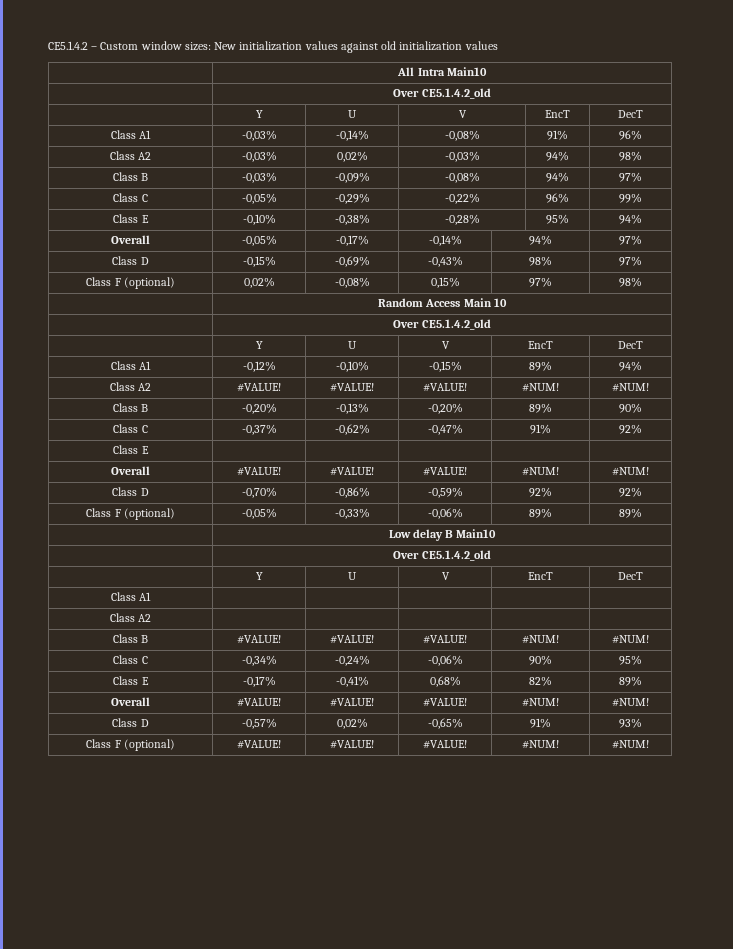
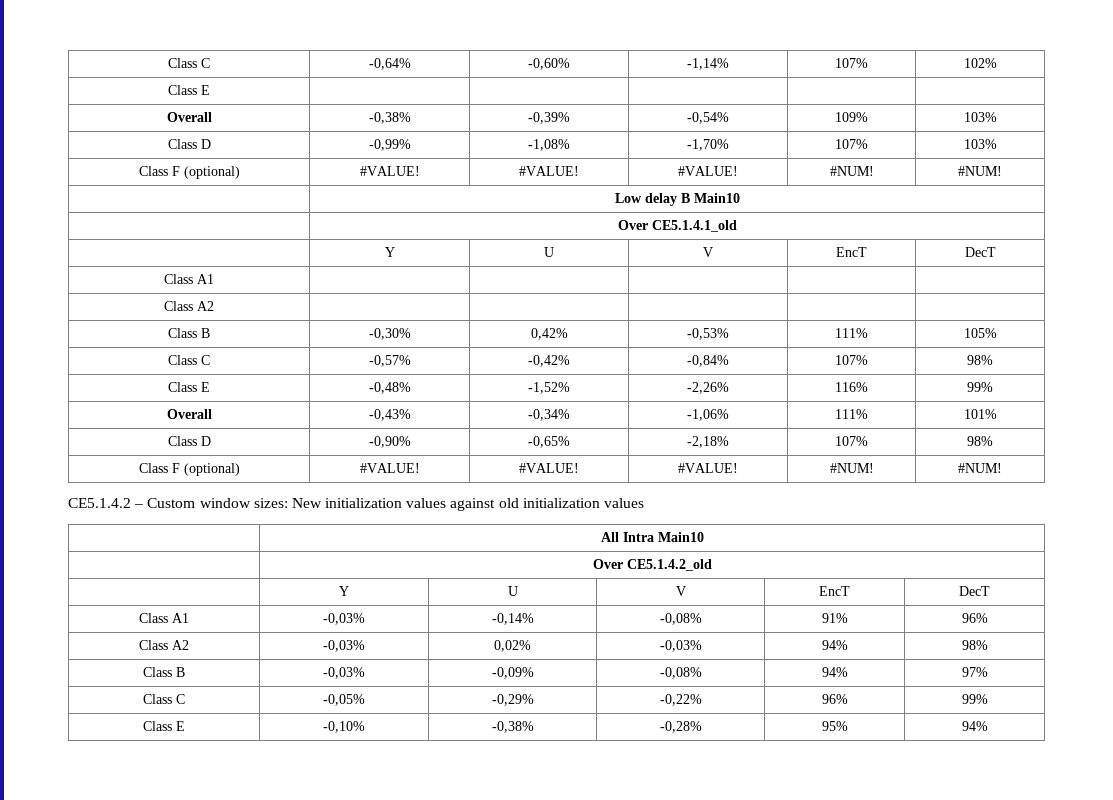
(48, 45) none -> [168,58,210,68] [368,58,411,70] [528,58,570,70] [687,58,729,70] [835,58,868,68] [963,58,997,68] [168,85,210,95] [166,112,212,122] [368,112,411,124] [528,112,570,124] [687,112,729,124] [835,112,868,122] [963,112,997,122] [167,139,211,149] [368,139,411,151] [528,139,570,151] [687,139,729,151] [835,139,868,149] [963,139,997,149] [138,166,240,179] [359,166,420,176] [519,166,579,176] [678,166,738,176] [829,166,874,176] [958,166,1002,176] [614,193,740,206] [617,220,737,232] [384,247,395,257] [544,247,554,257] [703,247,713,257] [836,247,867,257] [964,247,996,257] [164,274,214,284] [164,301,214,311] [168,328,210,338] [368,328,411,340] [530,328,568,340] [687,328,729,340] [835,328,868,338] [963,328,997,338] [168,355,210,365] [368,355,411,367] [528,355,570,367] [687,355,729,367] [835,355,868,365] [967,355,993,365] [168,382,210,392] [368,382,411,394] [528,382,570,394] [687,382,729,394] [835,382,868,392] [967,382,993,392] [166,409,212,419] [368,409,411,421] [528,409,570,421] [687,409,729,421] [835,409,868,419] [963,409,997,419] [167,436,211,446] [368,436,411,448] [528,436,570,448] [687,436,729,448] [835,436,868,446] [967,436,993,446] [138,463,240,476] [359,463,420,473] [519,463,579,473] [678,463,738,473] [829,463,874,473] [958,463,1002,473] Class C | -0,64% | -0,60% | -1,14% | 107% | 102% // Class E | | | | | // Overall | -0,38% | -0,39% | -0,54% | 109% | 103% // Class D | -0,99% | -1,08% | -1,70% | 107% | 103% // Class F (optional) | #VALUE! | #VALUE! | #VALUE! | #NUM! | #NUM! // | Low delay B Main10 // | Over CE5.1.4.1_old // | Y | U | V | EncT | DecT // Class A1 | | | | | // Class A2 | | | | | // Class B | -0,30% | 0,42% | -0,53% | 111% | 105% // Class C | -0,57% | -0,42% | -0,84% | 107% | 98% // Class E | -0,48% | -1,52% | -2,26% | 116% | 99% // Overall | -0,43% | -0,34% | -1,06% | 111% | 101% // Class D | -0,90% | -0,65% | -2,18% | 107% | 98% // Class F (optional) | #VALUE! | #VALUE! | #VALUE! | #NUM! | #NUM! //
[111,235,150,244] [241,235,277,246] [335,235,369,246] [428,235,462,246] [529,235,552,245] [619,235,642,245] [112,256,149,265] [242,256,276,267] [334,256,370,267] [427,256,463,267] [529,256,552,266] [619,256,642,266] [86,277,175,289] [243,277,275,288] [334,277,370,288] [430,277,460,288] [529,277,552,287] [619,277,642,287] [378,298,507,307] [393,319,491,330] [255,341,263,349] [348,341,357,349] [441,341,450,349] [528,341,553,349] [618,341,643,349] [110,361,152,370] [242,361,276,372] [335,361,369,372] [428,361,462,372] [529,361,552,371] [619,361,642,371] [109,382,152,391] [237,383,281,392] [330,383,374,392] [423,383,467,392] [522,383,559,392] [612,383,649,392] [112,403,149,412] [241,403,277,414] [335,403,369,414] [427,403,463,414] [529,403,552,413] [619,403,642,413] [113,424,148,433] [241,424,277,435] [334,424,370,435] [427,424,463,435] [530,424,551,434] [619,424,642,434] [113,445,149,454] [111,466,150,475] [237,467,281,476] [330,467,374,476] [423,467,467,476] [522,467,559,476] [612,467,649,476] [112,487,149,496] [241,487,277,498] [334,487,370,498] [427,487,463,498] [529,487,552,497] [619,487,642,497] [86,508,175,520] [241,508,277,519] [334,508,370,519] [427,508,463,519] [529,508,552,518] [619,508,642,518] [388,529,497,541] [393,550,491,561] [255,572,263,580] [348,572,357,580] [441,572,450,580] [528,572,553,580] [618,572,643,580] [110,592,152,601] [109,613,152,622] [112,634,149,643] [237,635,281,644] [330,635,374,644] [423,635,467,644] [522,635,559,644] [612,635,649,644] [113,655,148,664] [241,655,277,666] [334,655,370,666] [427,655,463,666] [529,655,552,665] [619,655,642,665] [113,676,149,685] [242,676,276,687] [335,676,369,687] [429,676,461,687] [529,676,552,686] [619,676,642,686] [111,697,150,706] [237,698,281,707] [330,698,374,707] [423,698,467,707] [522,698,559,707] [612,698,649,707] [112,718,149,727] [241,718,277,729] [336,718,368,729] [427,718,463,729] [530,718,551,728] [619,718,642,728] [86,739,175,751] [237,740,281,749] [330,740,374,749] [423,740,467,749] [522,740,559,749] [612,740,649,749] // Overall | -0,05% | -0,17% | -0,14% | 94% | 97% // Class D | -0,15% | -0,69% | -0,43% | 98% | 97% // Class F (optional) | 0,02% | -0,08% | 0,15% | 97% | 98% // | Random Access Main 10 // | Over CE5.1.4.2_old // | Y | U | V | EncT | DecT // Class A1 | -0,12% | -0,10% | -0,15% | 89% | 94% // Class A2 | #VALUE! | #VALUE! | #VALUE! | #NUM! | #NUM! // Class B | -0,20% | -0,13% | -0,20% | 89% | 90% // Class C | -0,37% | -0,62% | -0,47% | 91% | 92% // Class E | | | | | // Overall | #VALUE! | #VALUE! | #VALUE! | #NUM! | #NUM! // Class D | -0,70% | -0,86% | -0,59% | 92% | 92% // Class F (optional) | -0,05% | -0,33% | -0,06% | 89% | 89% // | Low delay B Main10 // | Over CE5.1.4.2_old // | Y | U | V | EncT | DecT // Class A1 | | | | | // Class A2 | | | | | // Class B | #VALUE! | #VALUE! | #VALUE! | #NUM! | #NUM! // Class C | -0,34% | -0,24% | -0,06% | 90% | 95% // Class E | -0,17% | -0,41% | 0,68% | 82% | 89% // Overall | #VALUE! | #VALUE! | #VALUE! | #NUM! | #NUM! // Class D | -0,57% | 0,02% | -0,65% | 91% | 93% // Class F (optional) | #VALUE! | #VALUE! | #VALUE! | #NUM! | #NUM! -> (988, 726) none

